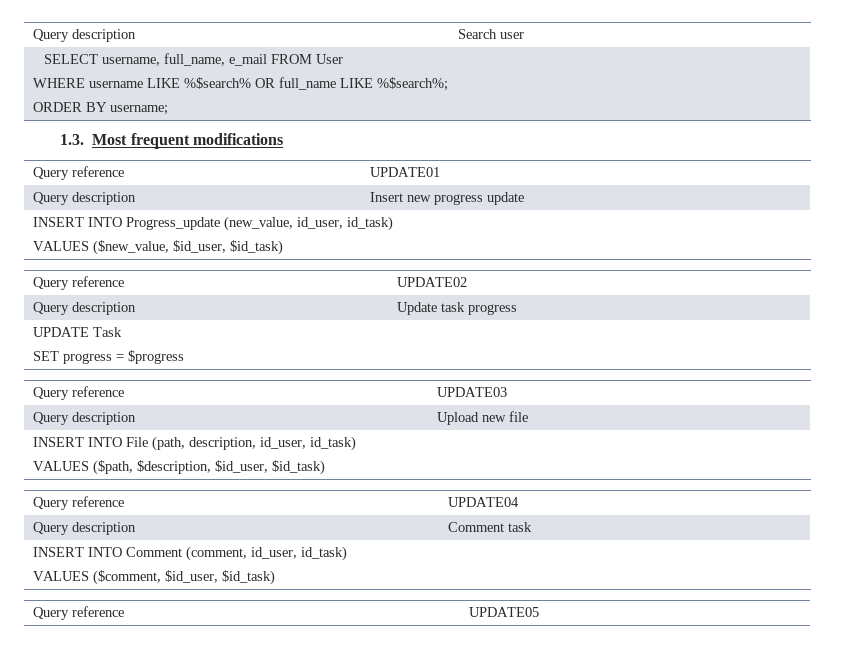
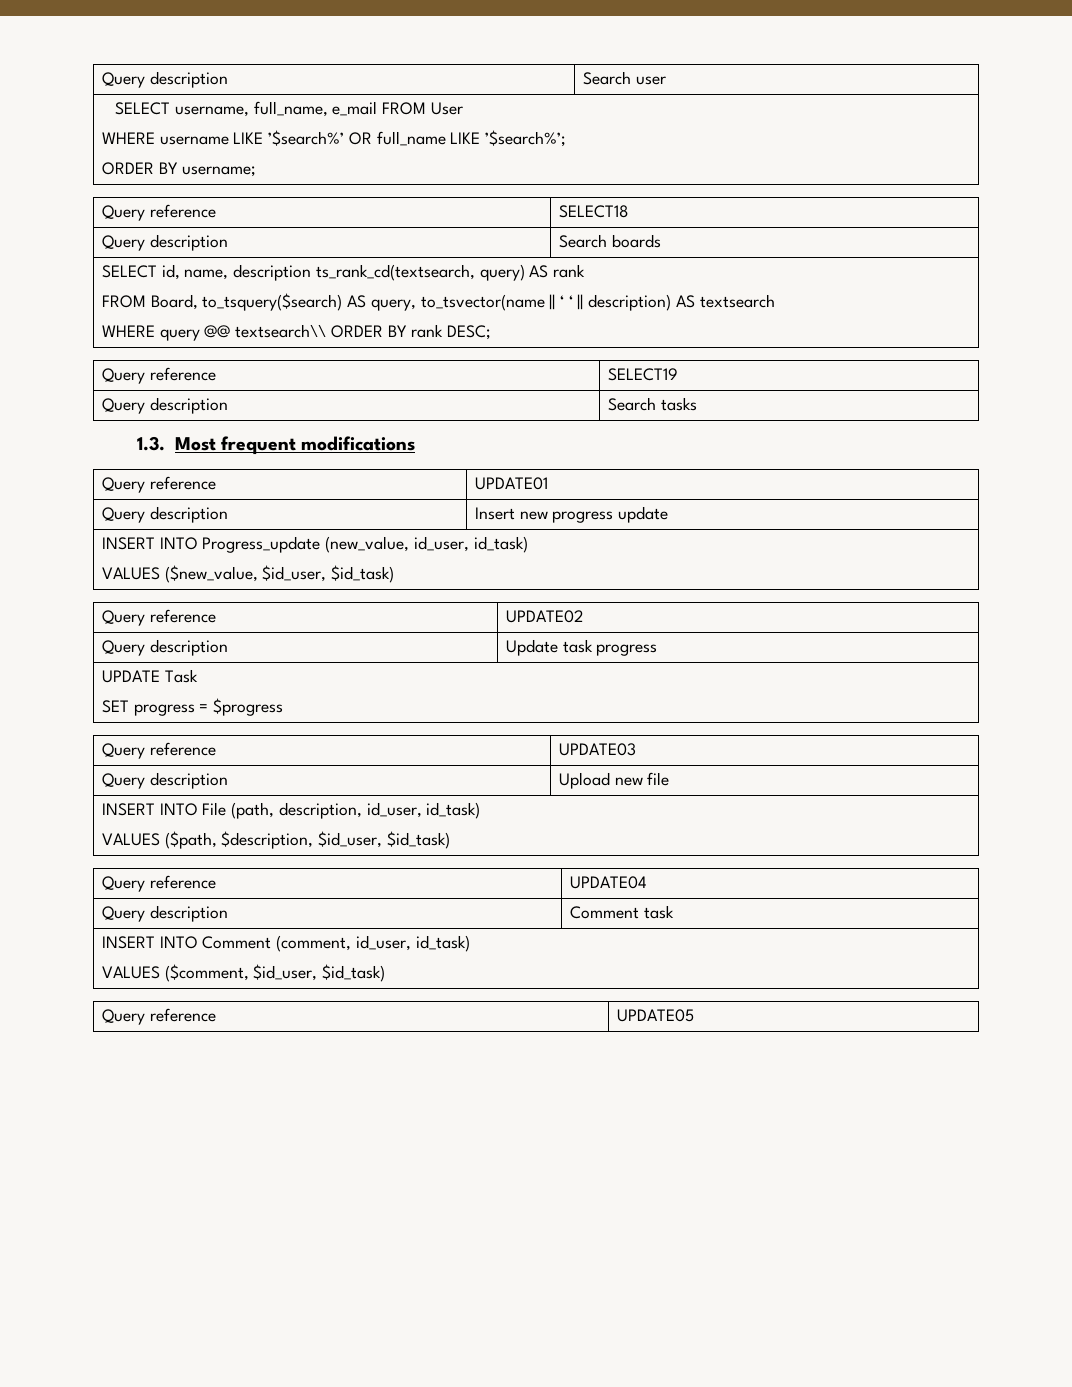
[184,77,252,89] %$search% -> [268,130,345,146] ’$search%’
[377,77,449,91] %$search%; -> [485,130,567,147] ’$search%’;
(169, 110) none -> [101,204,216,221] [558,205,629,218] [101,234,228,251] [558,234,661,248] [101,264,586,281] [101,293,775,311] [101,324,492,341] [101,367,216,384] [607,368,678,381] [101,397,228,414] [607,397,697,411] // Query reference | SELECT18 // Query description | Search boards // SELECT id, name, description ts_rank_cd(textsearch, query) AS rank // FROM Board, to_tsquery($search) AS query, to_tsvector(name || ‘ ‘ || description) AS textsearch // WHERE query @@ textsearch\\ ORDER BY rank DESC; // Query reference | SELECT19 // Query description | Search tasks

